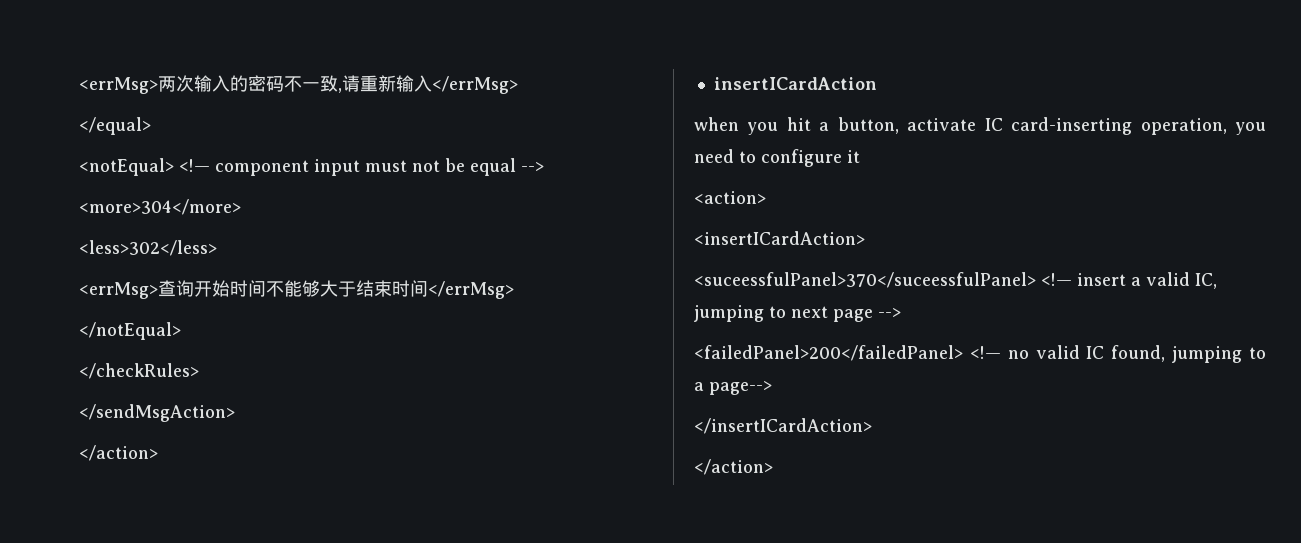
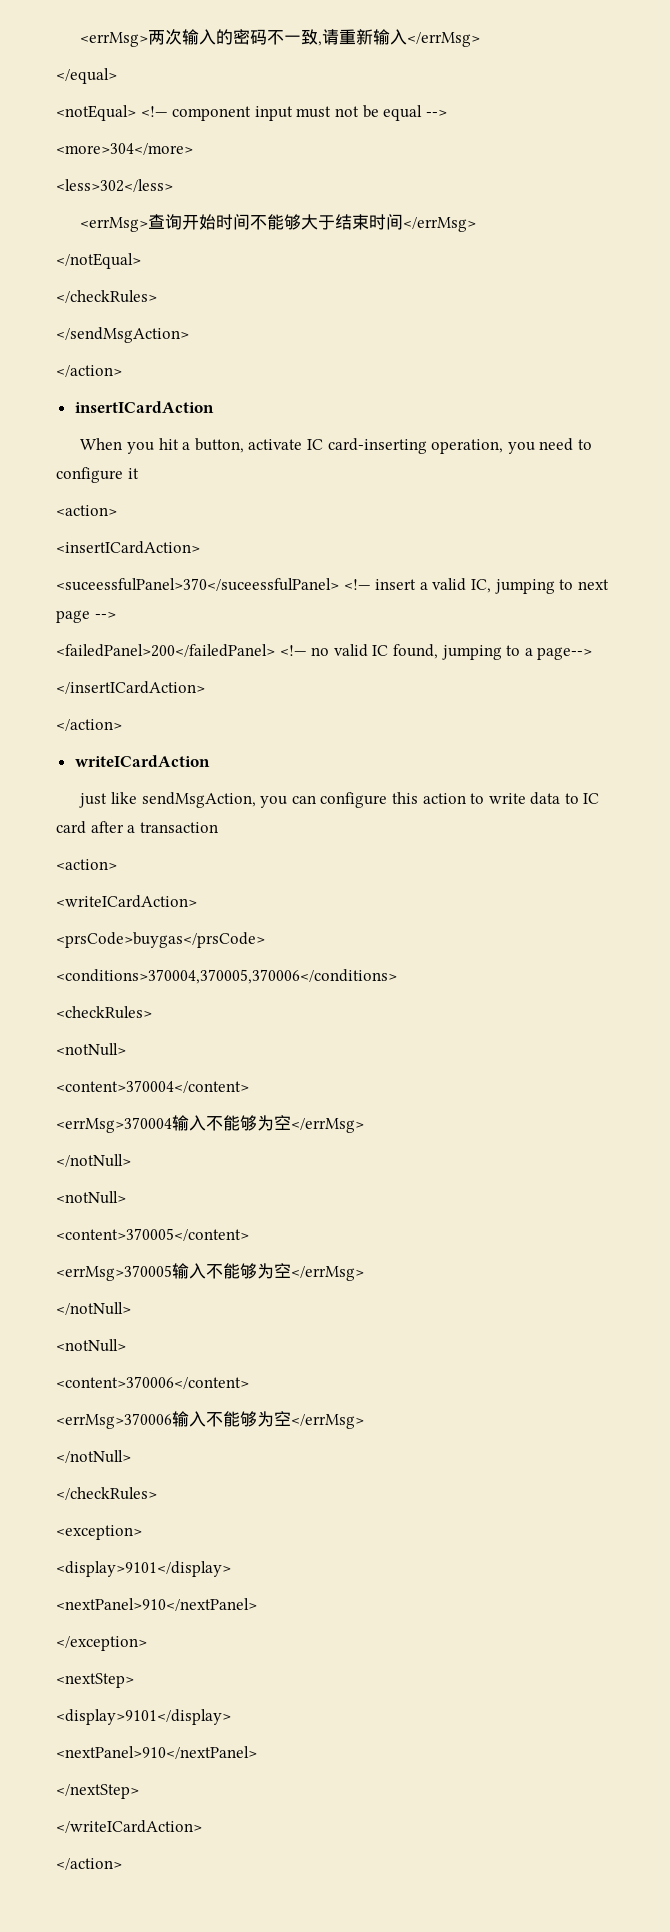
[694,117,739,131] when -> [80,438,123,450] When
(773, 467) none -> [74,755,210,767] [79,792,600,808] [56,821,218,834] [56,859,117,870] [56,895,197,908] [56,932,265,948] [56,969,397,984] [56,1006,152,1019] [56,1043,126,1056] [56,1080,249,1093] [56,1115,364,1133] [56,1154,131,1167] [56,1191,126,1204] [56,1228,249,1241] [56,1263,364,1281] [56,1302,131,1315] [56,1339,126,1352] [56,1376,249,1389] [56,1411,364,1429] [56,1450,131,1463] [56,1487,157,1500] [56,1525,142,1540] [56,1561,231,1577] [56,1598,257,1611] [56,1636,147,1651] [56,1673,134,1688] [56,1709,231,1725] [56,1746,257,1759] [56,1784,139,1799] [56,1820,202,1833] [56,1858,122,1870] // writeICardAction // just like sendMsgAction, you can configure this action to write data to IC card after a transaction // <action> // <writeICardAction> // <prsCode>buygas</prsCode> // <conditions>370004,370005,370006</conditions> // <checkRules> // <notNull> // <content>370004</content> // <errMsg>370004输入不能够为空</errMsg> // </notNull> // <notNull> // <content>370005</content> // <errMsg>370005输入不能够为空</errMsg> // </notNull> // <notNull> // <content>370006</content> // <errMsg>370006输入不能够为空</errMsg> // </notNull> // </checkRules> // <exception> // <display>9101</display> // <nextPanel>910</nextPanel> // </exception> // <nextStep> // <display>9101</display> // <nextPanel>910</nextPanel> // </nextStep> // </writeICardAction> // </action>

